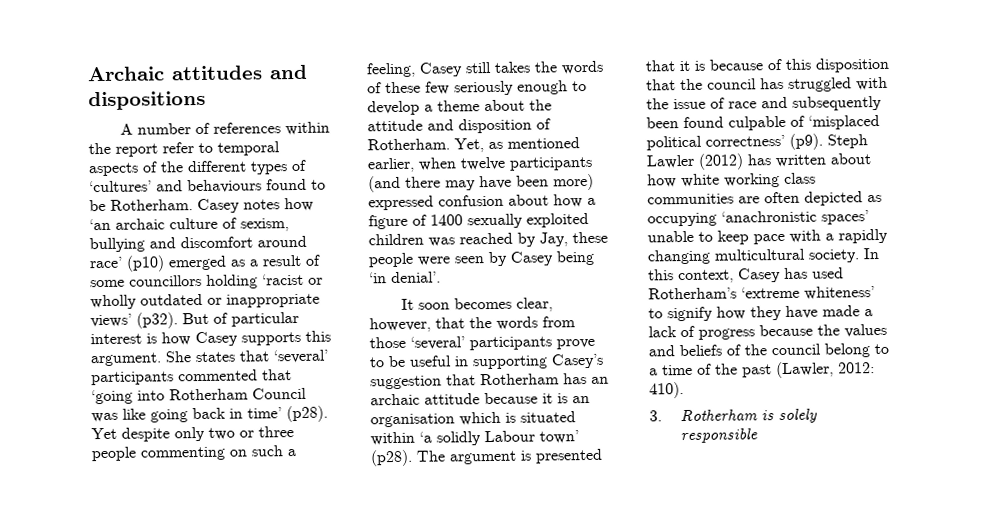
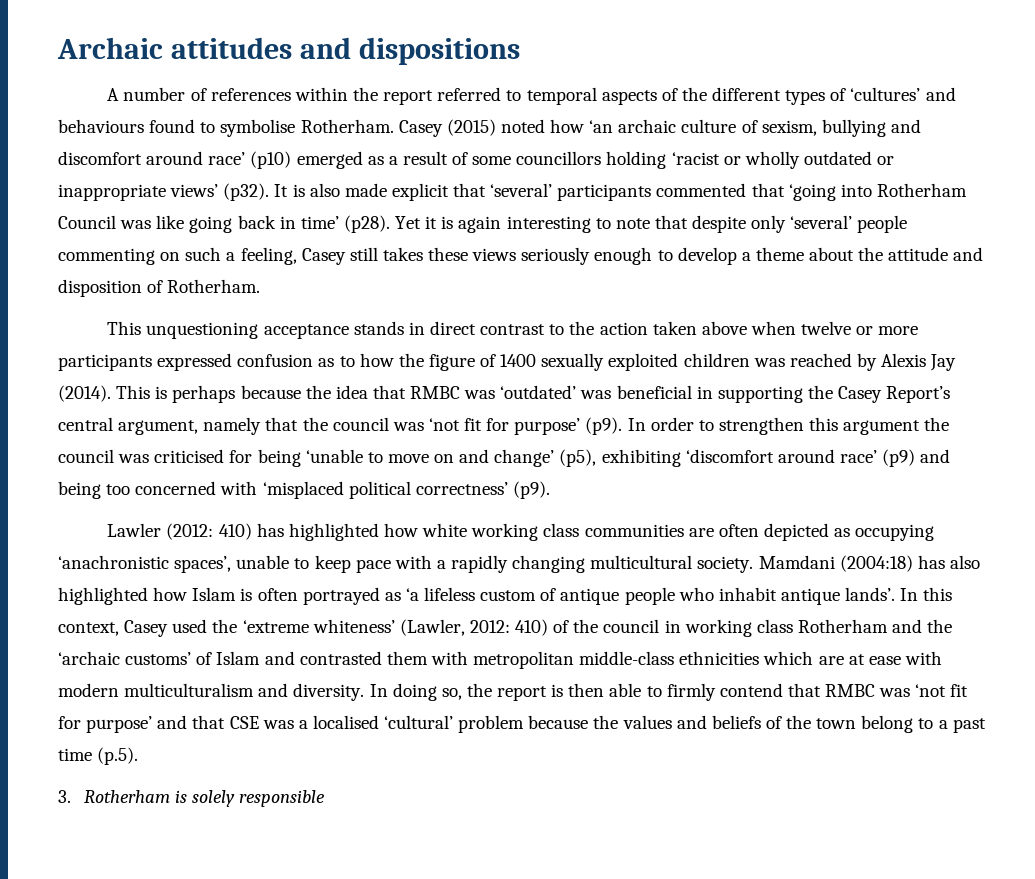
[162,142,194,154] refer -> [437,87,502,101] referred
[89,199,106,212] be -> [220,119,296,137] symbolise
[243,199,280,210] notes -> [446,119,545,136] (2015) noted
[182,311,299,327] [90,330,331,347] [90,351,235,367] But of particular interest is how Casey supports this argument. She states -> [274,183,449,201] It is also made explicit
[121,426,294,442] despite only two or three -> [425,215,853,233] it is again interesting to note that despite only ‘several’
[534,60,604,75] [367,81,450,95] the words of these few -> [428,247,517,261] these views
[454,137,580,153] [367,156,593,173] [368,173,594,193] [368,194,596,211] Yet, as mentioned earlier, when twelve participants (and there may have been more) expressed confusion about how a -> [107,321,919,339] [58,353,424,371] // This unquestioning acceptance stands in direct contrast to the action taken above when twelve or more participants expressed confusion as to how the
[539,231,608,247] [368,250,595,268] [369,271,441,284] [400,297,553,312] [369,316,576,333] [369,336,595,351] [369,353,604,370] [370,373,609,390] [370,392,590,406] [370,411,576,428] [370,430,579,446] [370,448,603,467] [645,57,890,73] [646,76,888,92] [646,95,882,111] [646,114,880,131] [646,133,868,151] [646,153,871,170] Jay, these people were seen by Casey being ‘in denial’. // It soon becomes clear, however, that the words from those ‘several’ participants prove to be useful in supporting Casey’s suggestion that Rotherham has an archaic attitude because it is an organisation which is situated within ‘a solidly Labour town’ (p28). The argument is presented that it is because of this disposition that the council has struggled with the issue of race and subsequently been found culpable of ‘misplaced political correctness’ (p9). Steph Lawler (2012) has written about -> [881,353,957,371] [58,385,951,403] [58,417,950,435] [58,449,951,467] [58,481,550,499] [107,523,379,541] Alexis Jay (2014). This is perhaps because the idea that RMBC was ‘outdated’ was beneficial in supporting the Casey Report’s central argument, namely that the council was ‘not fit for purpose’ (p9). In order to strengthen this argument the council was criticised for being ‘unable to move on and change’ (p5), exhibiting ‘discomfort around race’ (p9) and being too concerned with ‘misplaced political correctness’ (p9). // Lawler (2012: 410) has highlighted
[821,210,869,225] spaces’ -> [174,556,232,573] spaces’,
[863,248,879,260] [648,267,844,284] [648,286,875,300] [648,305,873,322] [648,325,755,340] In this context, Casey has used Rotherham’s ‘extreme whiteness’ to signify how they have made a lack of progress -> [758,555,980,572] [58,587,953,605] [58,619,953,637] [58,651,942,669] [58,683,969,701] [58,715,525,733] Mamdani (2004:18) has also highlighted how Islam is often portrayed as ‘a lifeless custom of antique people who inhabit antique lands’. In this context, Casey used the ‘extreme whiteness’ (Lawler, 2012: 410) of the council in working class Rotherham and the ‘archaic customs’ of Islam and contrasted them with metropolitan middle-class ethnicities which are at ease with modern multiculturalism and diversity. In doing so, the report is then able to firmly contend that RMBC was ‘not fit for purpose’ and that CSE was a localised ‘cultural’ problem
[771,343,821,356] council -> [816,718,857,729] town
[662,361,875,379] [649,382,684,399] time of the past (Lawler, 2012: 410). -> [952,718,986,733] [58,747,139,765] past time (p.5).

